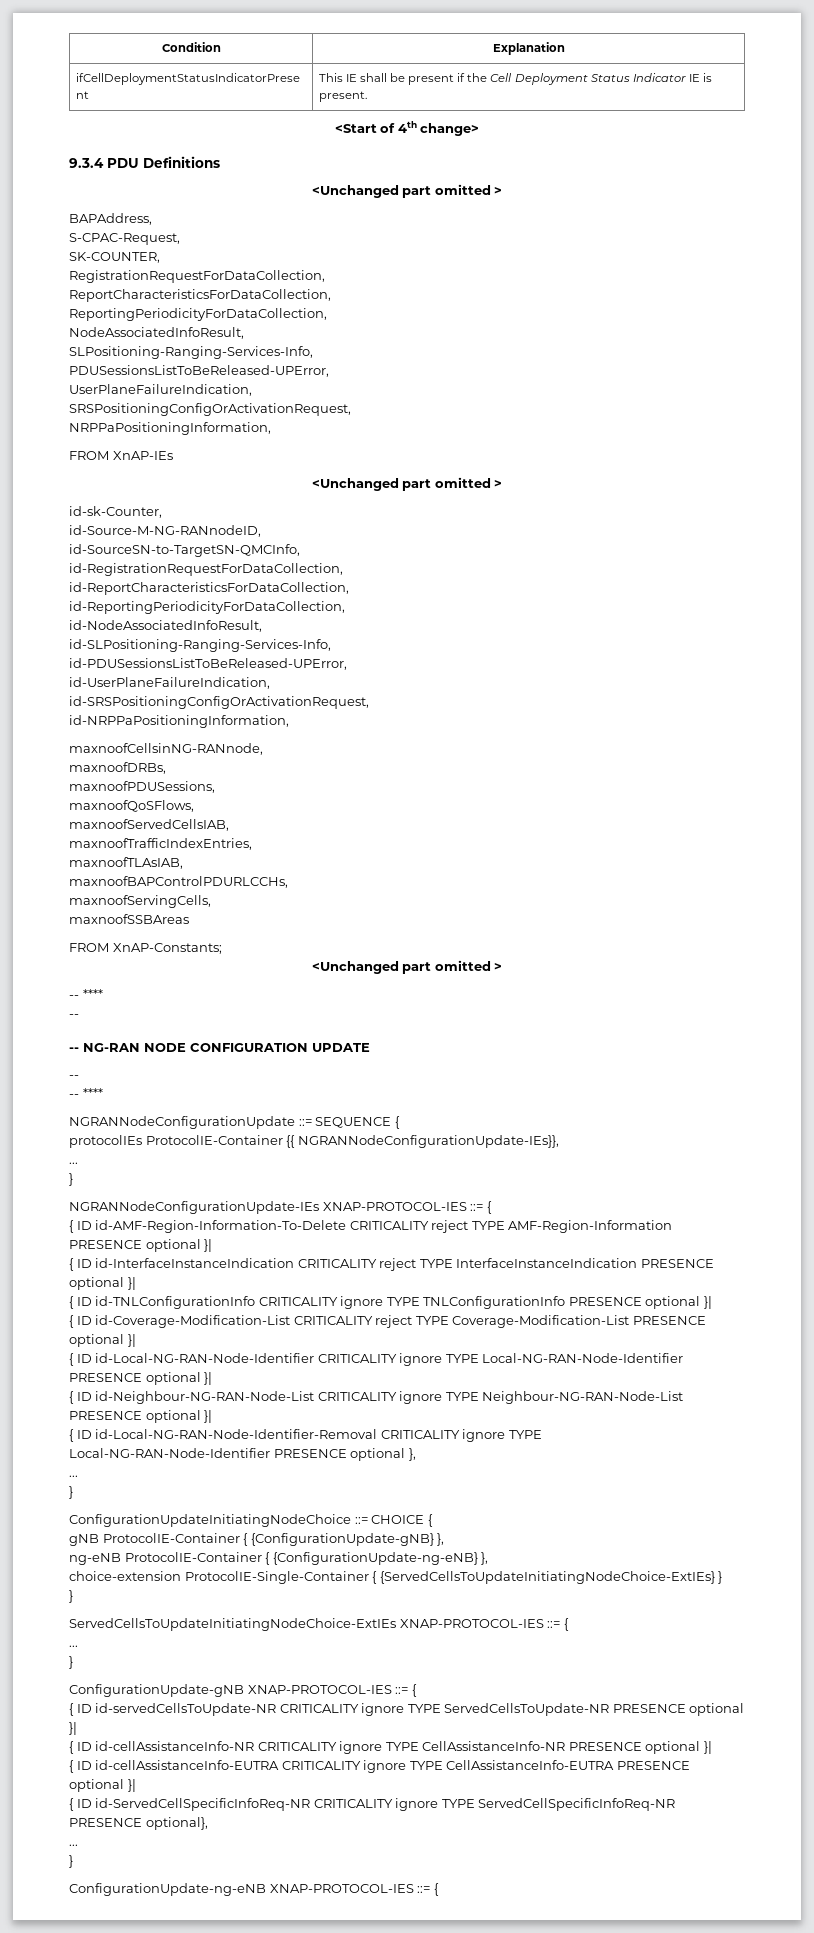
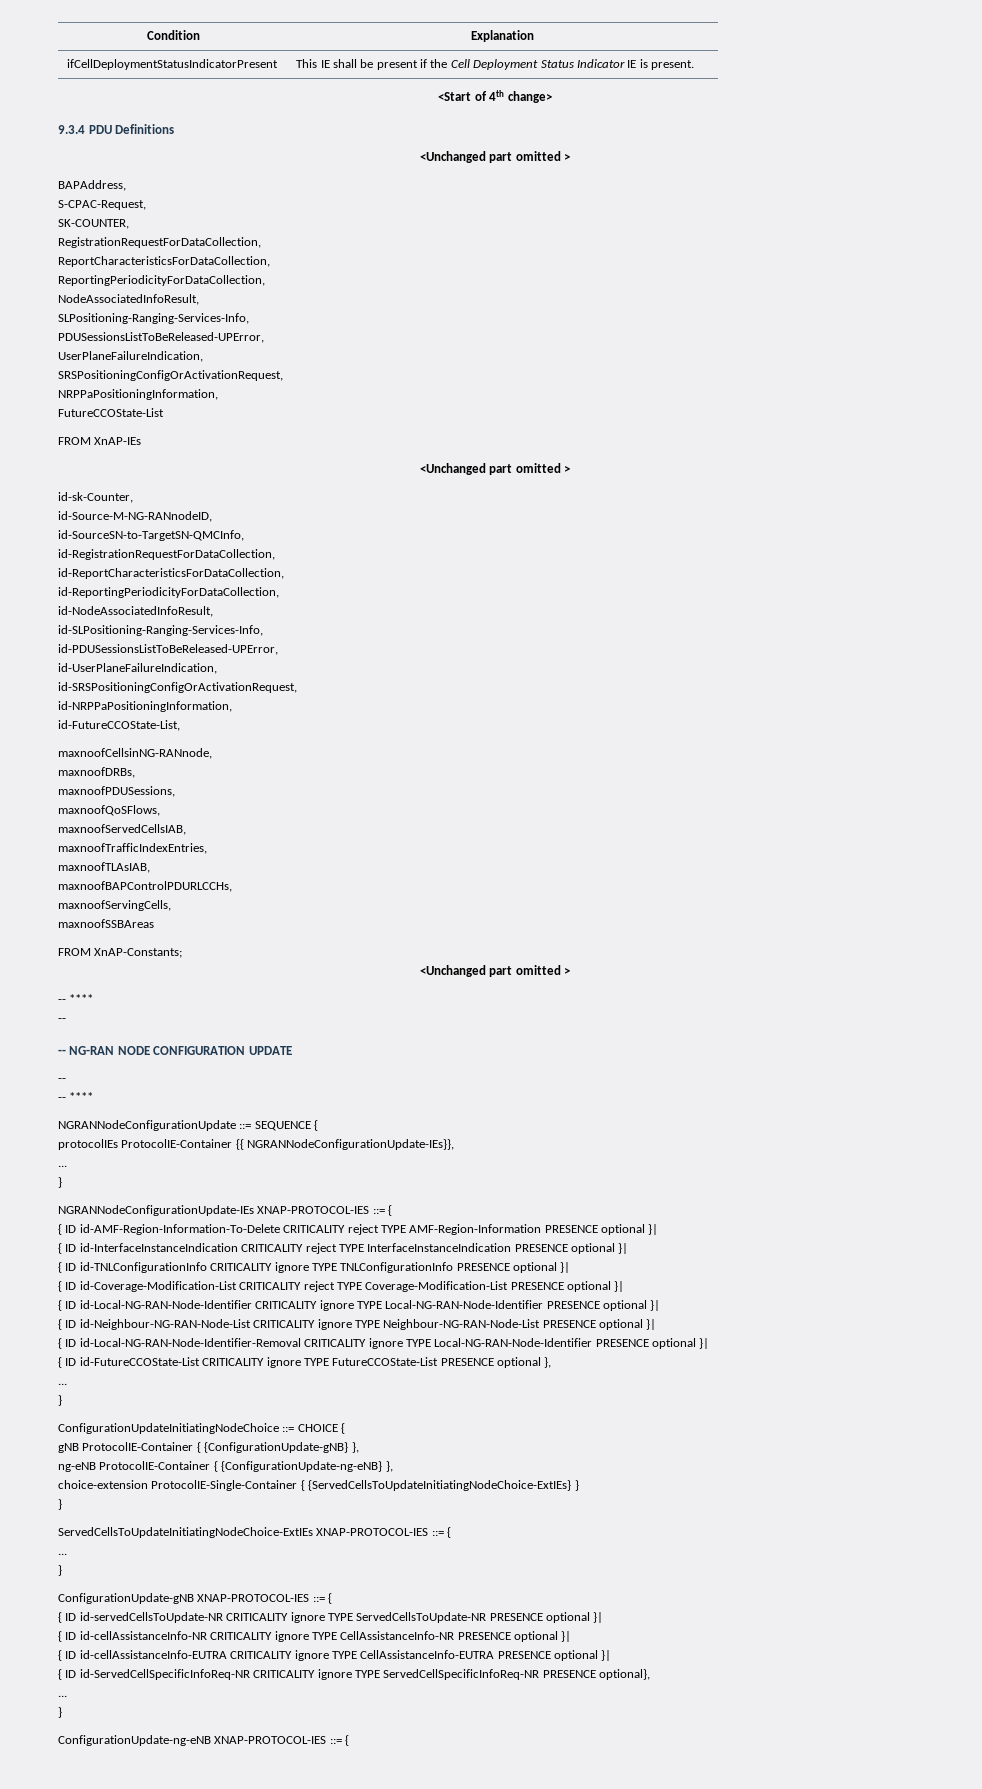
(271, 428) none -> [58,408,164,417] // FutureCCOState-List
(289, 721) none -> [58,720,180,731] // id-FutureCCOState-List,
(406, 1454) none -> [699,1338,710,1349] [58,1357,541,1368] }| // { ID id-FutureCCOState-List CRITICALITY ignore TYPE FutureCCOState-List PRESENCE optional

